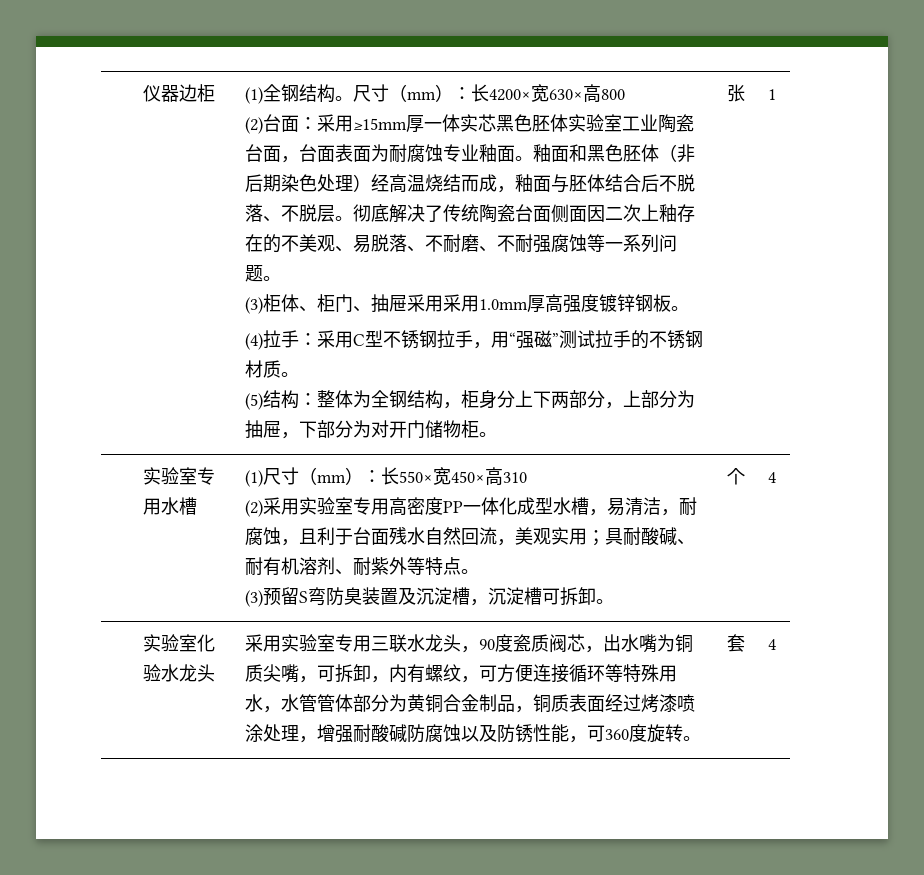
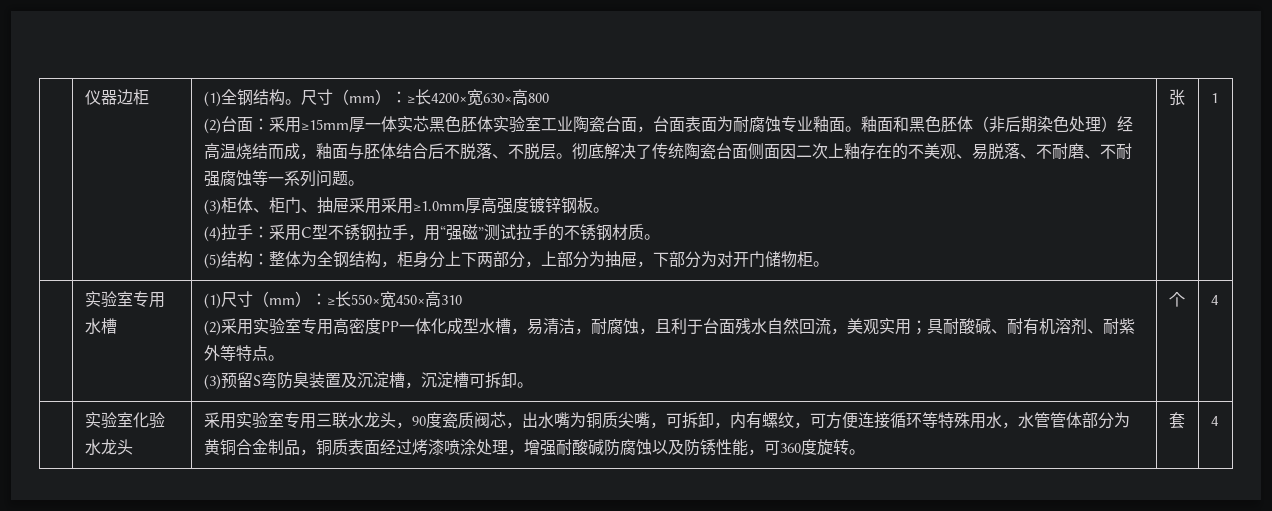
(472, 93) none -> [406,96,415,103] ≥
[479,299,529,310] 1.0mm -> [412,201,465,211] ≥1.0mm
(382, 476) none -> [326,298,335,305] ≥

